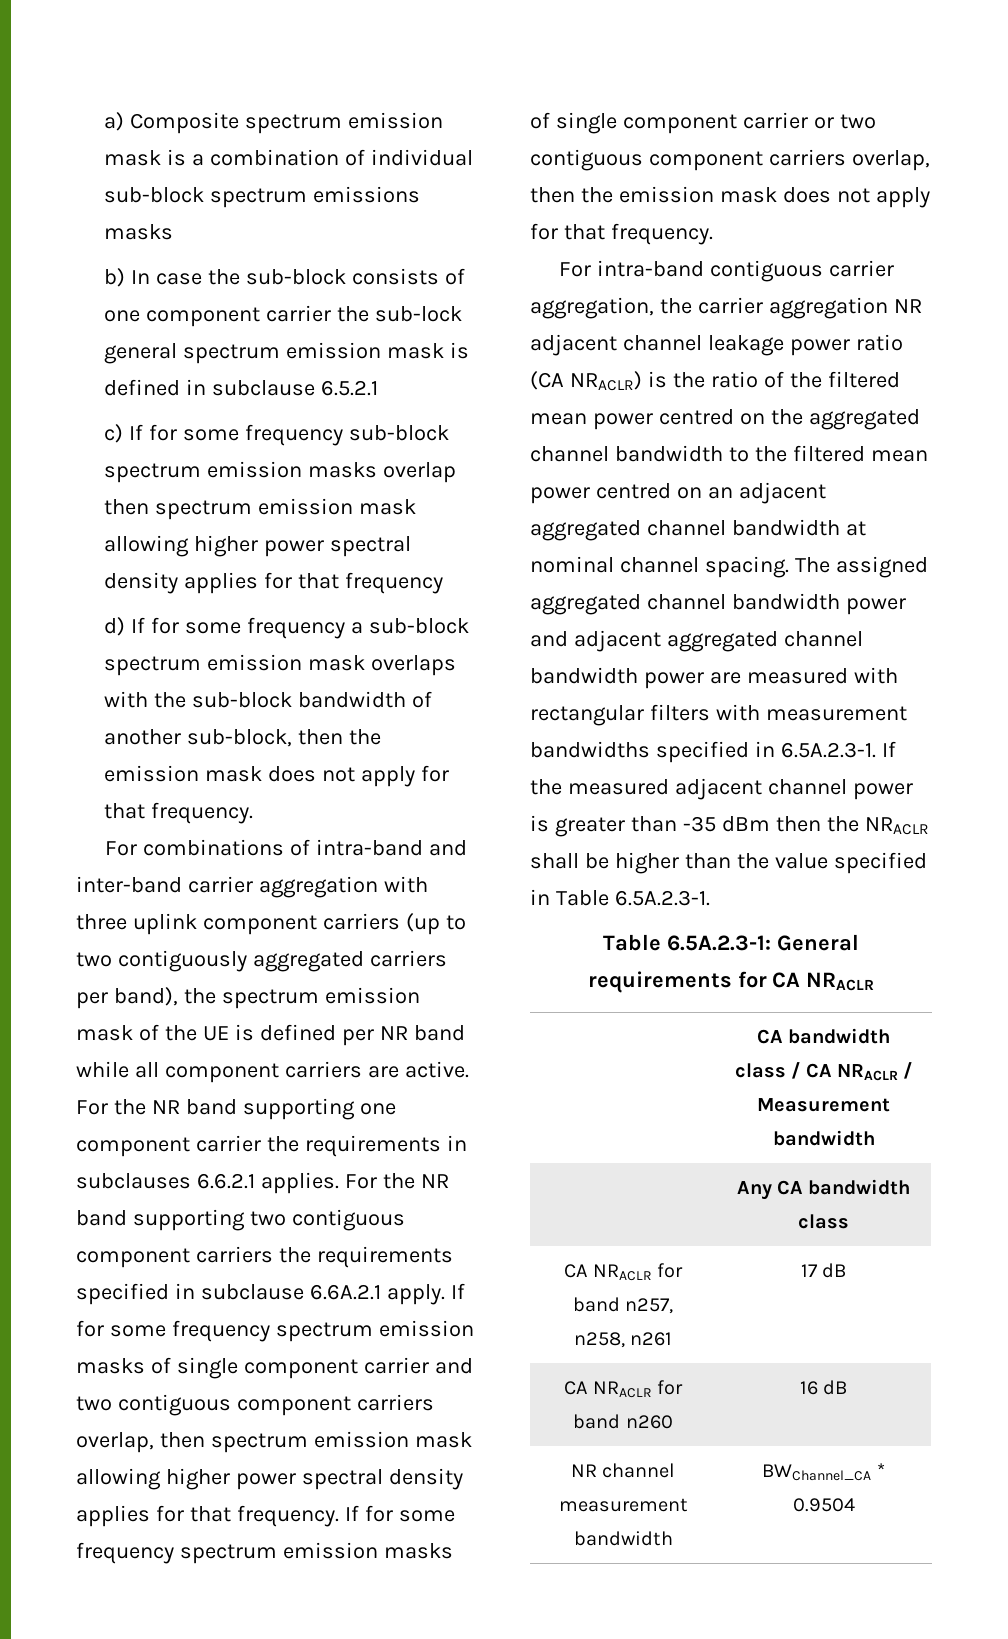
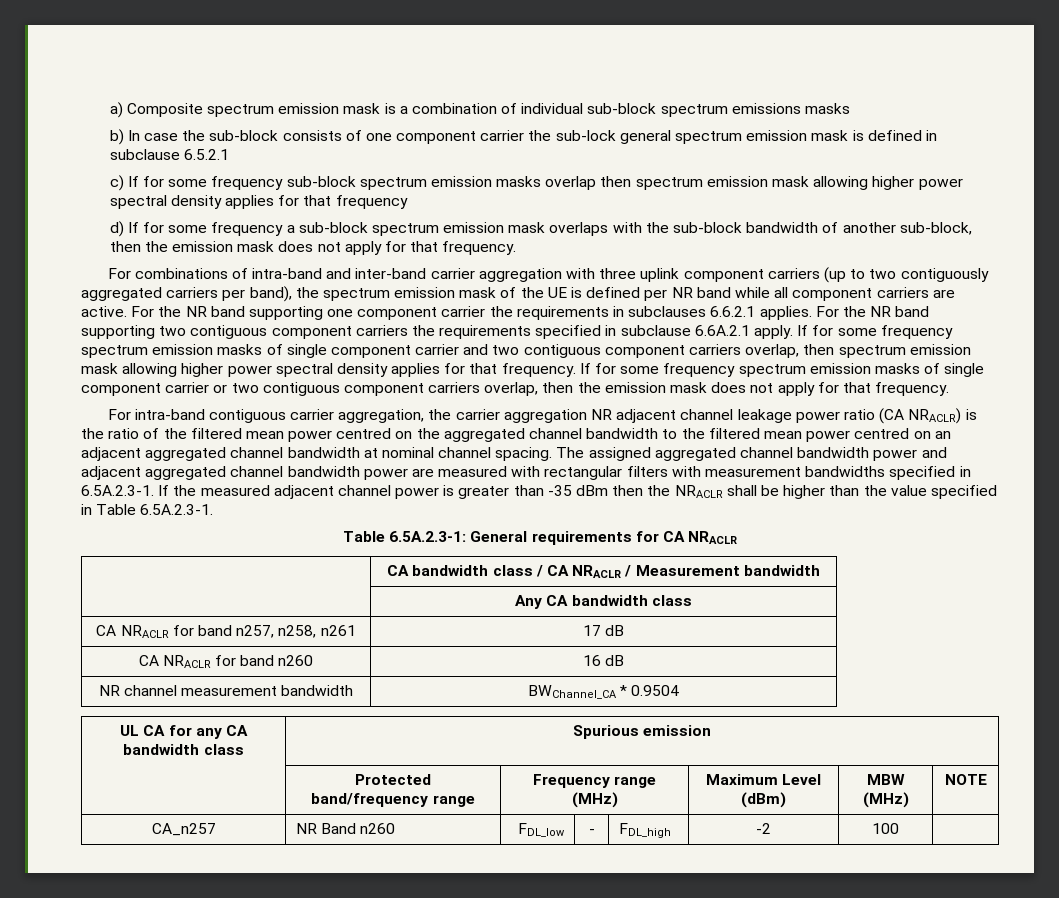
(855, 1505) none -> [120,725,248,739] [123,744,244,755] [572,725,712,739] [355,774,431,785] [311,793,475,807] [532,774,657,788] [571,792,618,808] [705,774,822,785] [741,792,786,808] [866,774,905,785] [862,792,909,808] [944,774,987,785] [151,823,216,836] [296,823,396,834] [517,823,565,837] [588,829,595,834] [619,823,672,838] [756,823,771,834] [872,823,899,834] // UL CA for any CA bandwidth class | Spurious emission // | Protected band/frequency range | Frequency range (MHz) | Maximum Level (dBm) | MBW (MHz) | NOTE // CA_n257 | NR Band n260 | FDL_low | - | FDL_high | -2 | 100 |

